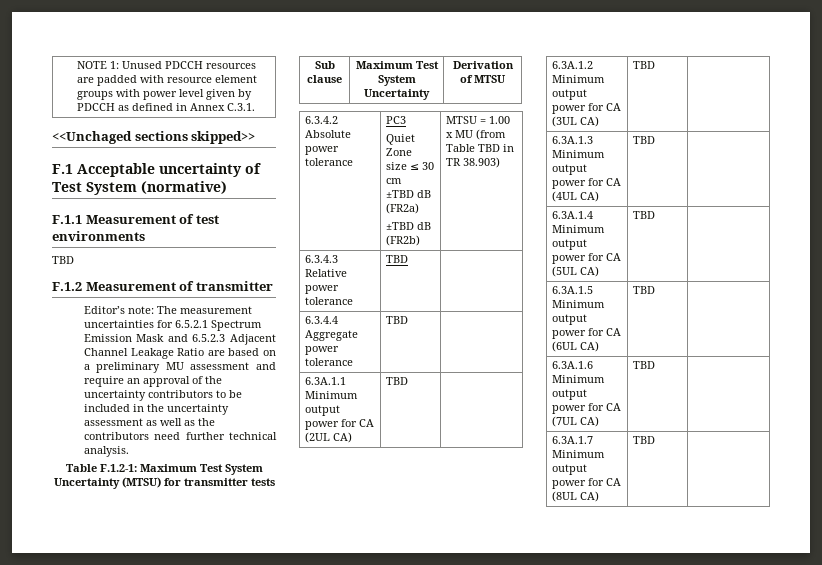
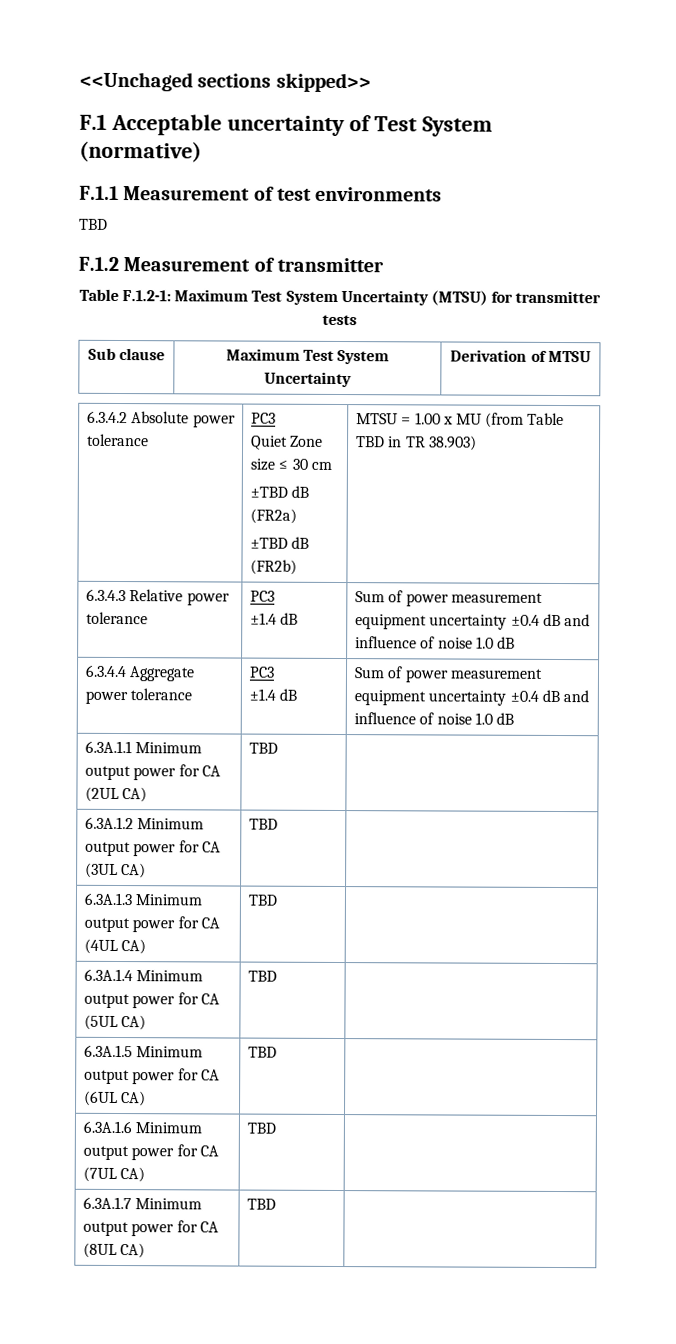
[77,61,257,69] [77,75,258,86] [77,89,253,100] [77,103,256,111] NOTE 1: Unused PDCCH resources are padded with resource element groups with power level given by PDCCH as defined in Annex C.3.1. // -> (79, 81) none
[83,306,252,314] [83,320,262,331] [83,334,276,345] [83,348,276,359] [83,362,276,373] [83,376,222,387] [83,390,242,401] [83,404,229,415] [83,418,215,426] [83,432,277,440] [83,446,129,457] // Editor’s note: The measurement uncertainties for 6.5.2.1 Spectrum Emission Mask and 6.5.2.3 Adjacent Channel Leakage Ratio are based on a preliminary MU assessment and require an approval of the uncertainty contributors to be included in the uncertainty assessment as well as the contributors need further technical analysis. -> (384, 265) none
[385,255,408,263] [304,316,338,324] [304,330,358,341] [304,346,339,355] [304,358,353,366] [385,316,408,324] TBD | // 6.3.4.4 Aggregate power tolerance | TBD | -> [250,590,276,602] [250,612,299,625] [355,590,543,607] [355,613,590,630] [355,636,515,649] [85,664,196,682] [85,688,193,705] [249,666,276,678] [249,688,298,701] [354,666,543,683] [354,689,589,706] [354,712,514,725] PC3 // ±1.4 dB | Sum of power measurement equipment uncertainty ±0.4 dB and influence of noise 1.0 dB // 6.3.4.4 Aggregate power tolerance | PC3 // ±1.4 dB | Sum of power measurement equipment uncertainty ±0.4 dB and influence of noise 1.0 dB

